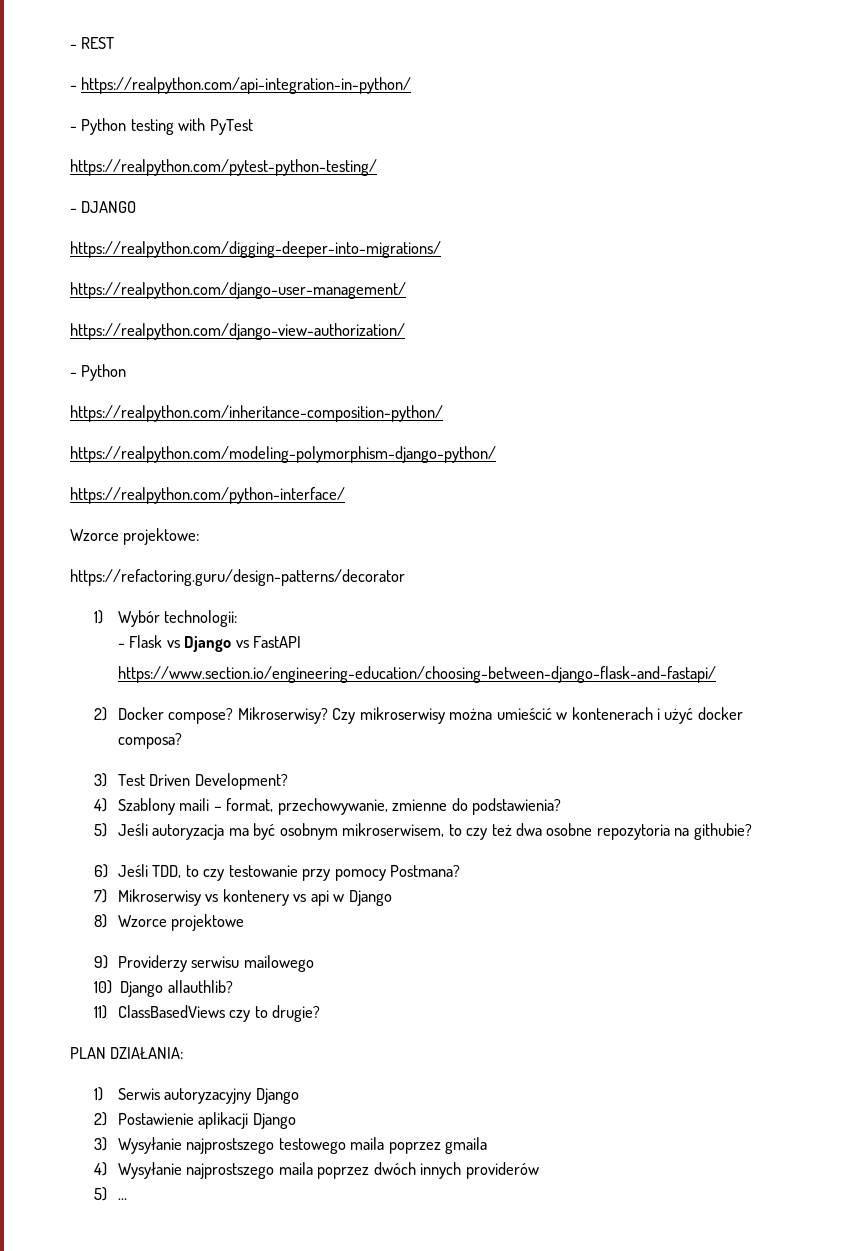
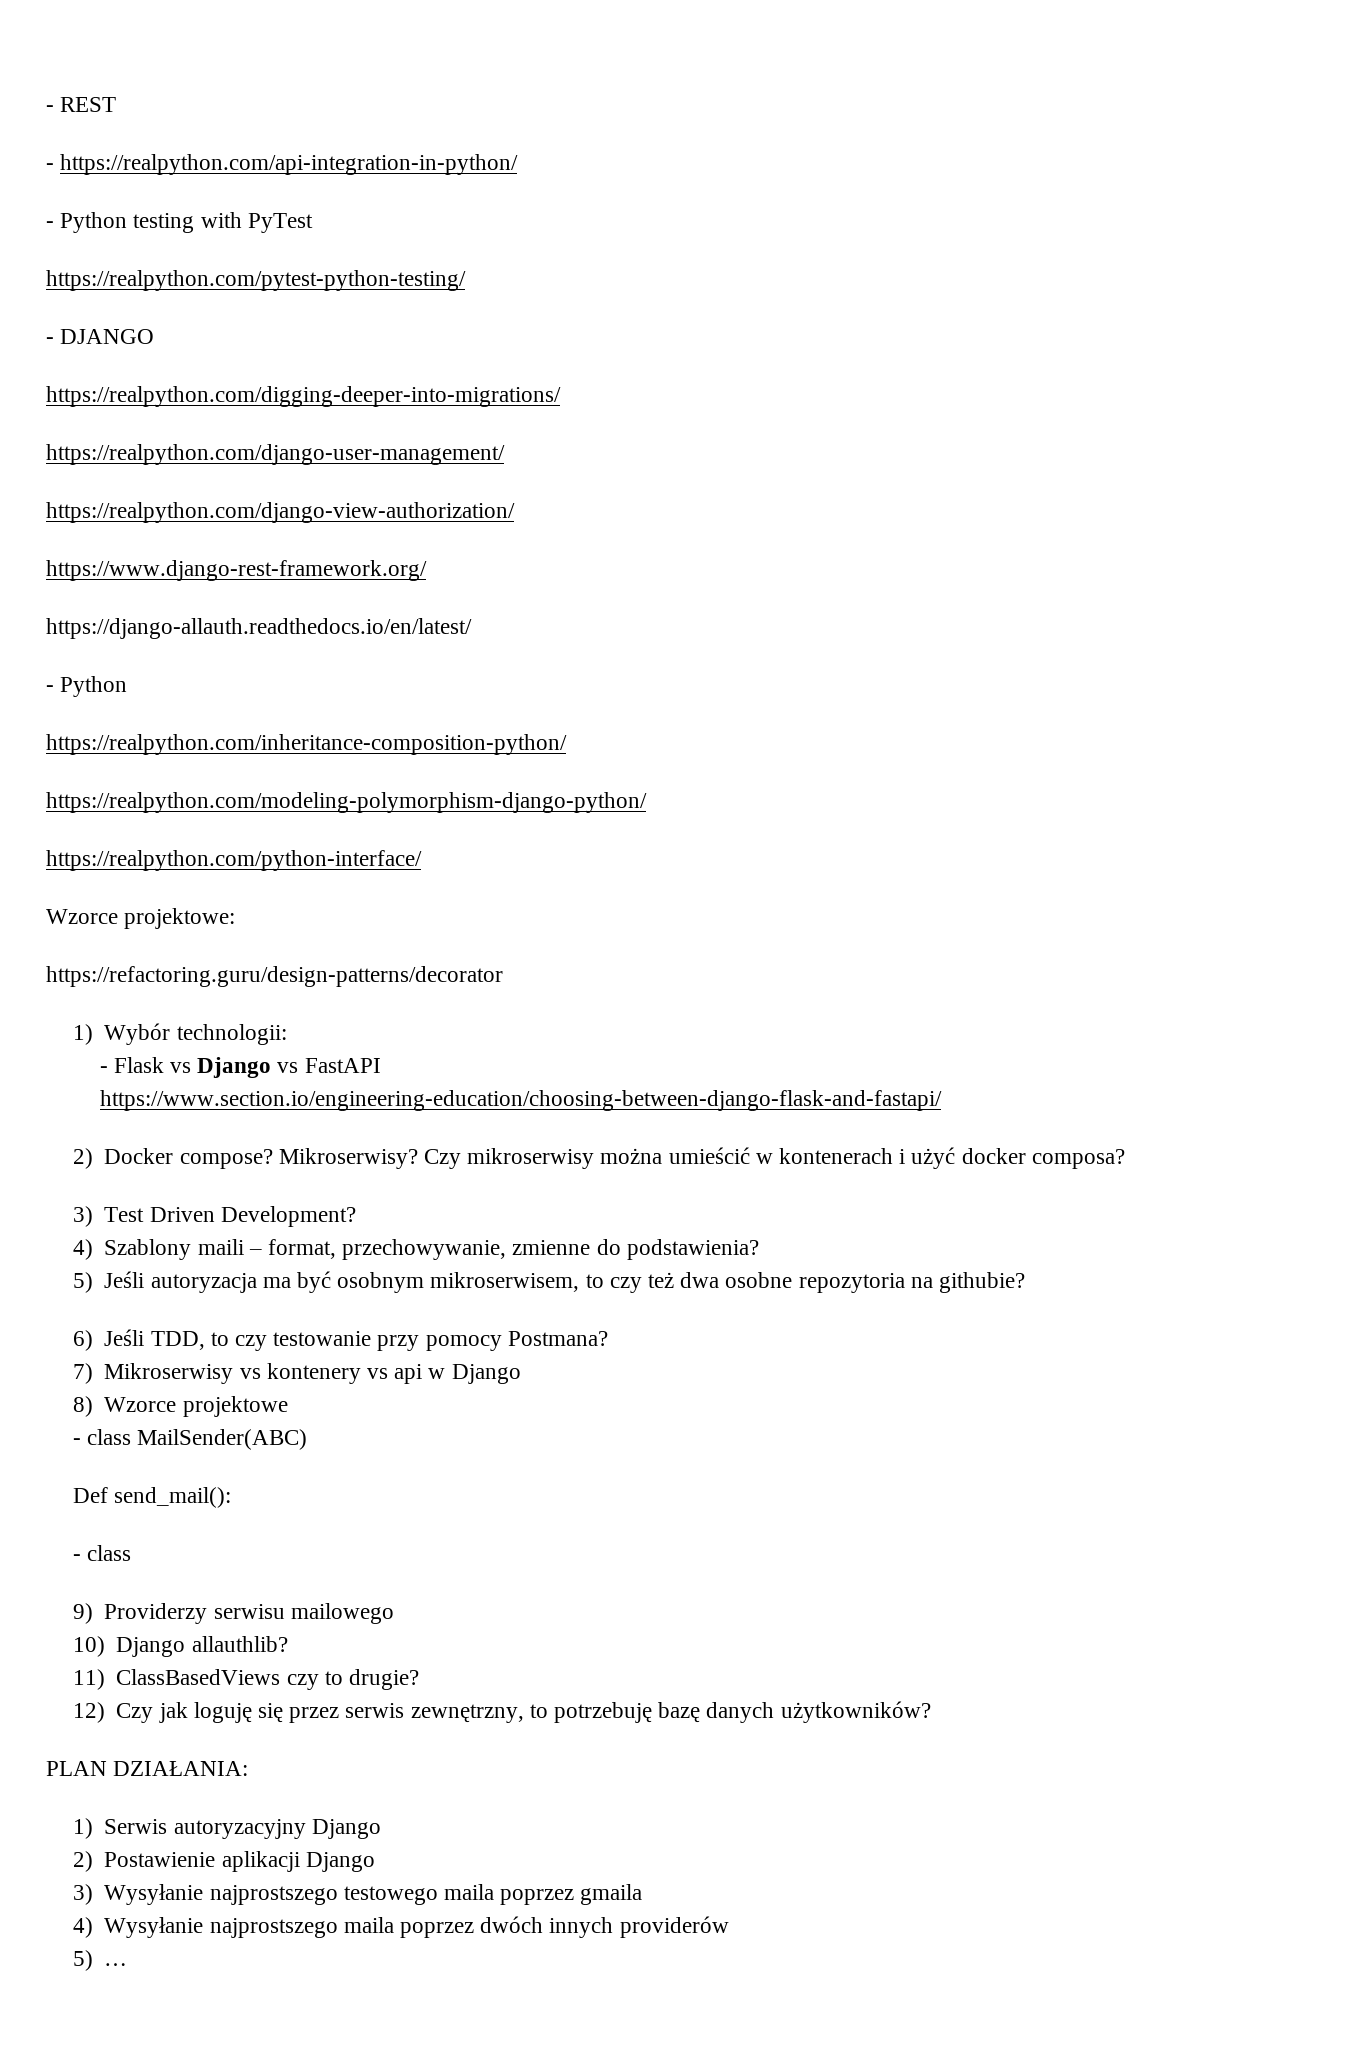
(405, 331) none -> [46,560,427,581] [46,618,472,639] // https://www.django-rest-framework.org/ // https://django-allauth.readthedocs.io/en/latest/
(245, 922) none -> [72,1429,308,1450] [72,1487,232,1508] [72,1545,132,1561] // - class MailSender(ABC) // Def send_mail(): // - class
(321, 1013) none -> [72,1701,931,1723] // 12) Czy jak loguję się przez serwis zewnętrzny, to potrzebuję bazę danych użytkowników?

